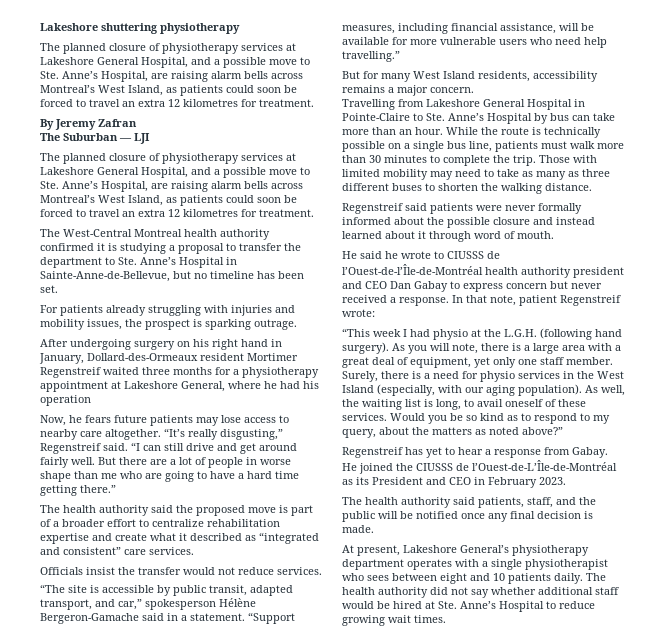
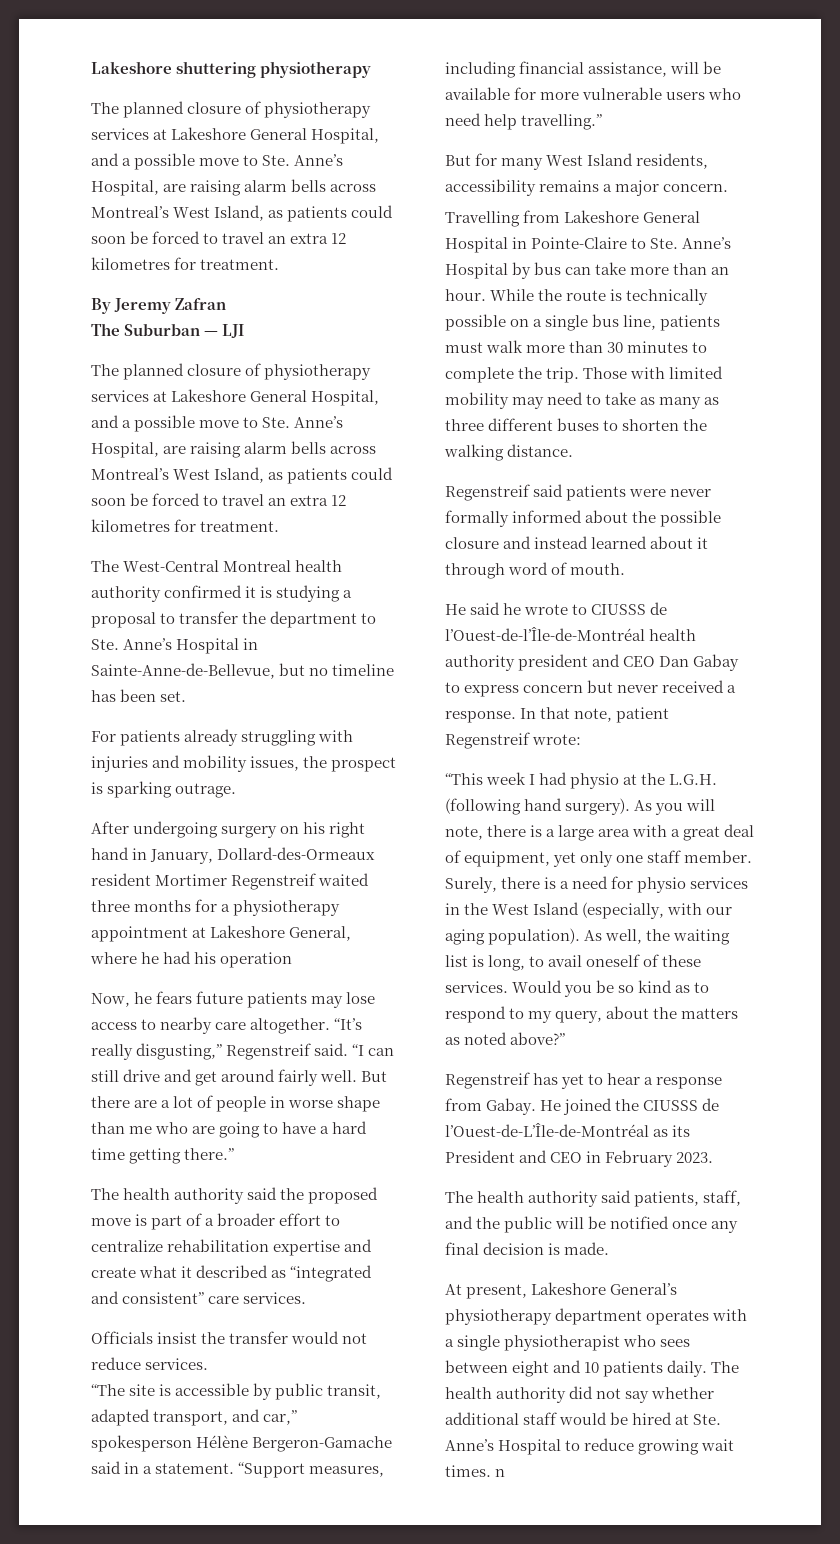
(446, 619) none -> [495,1469,506,1477] n

